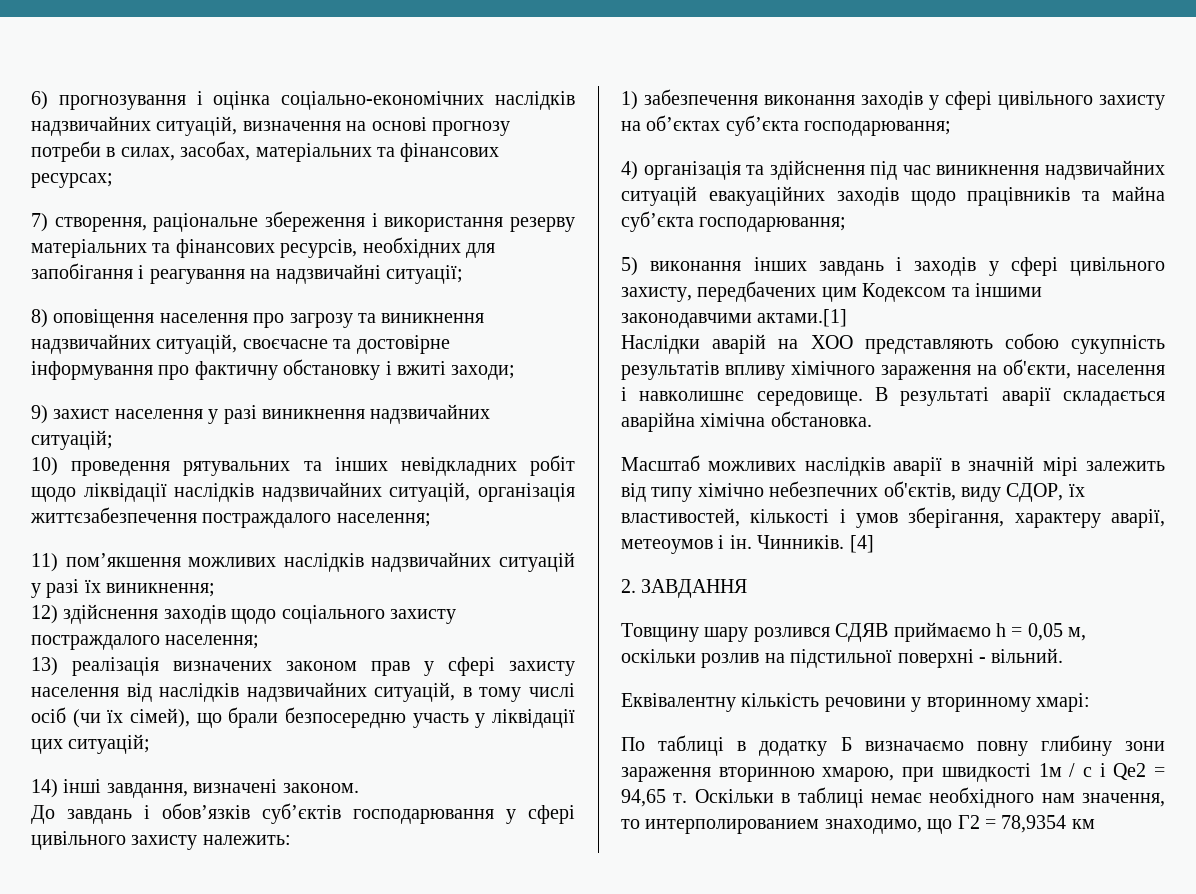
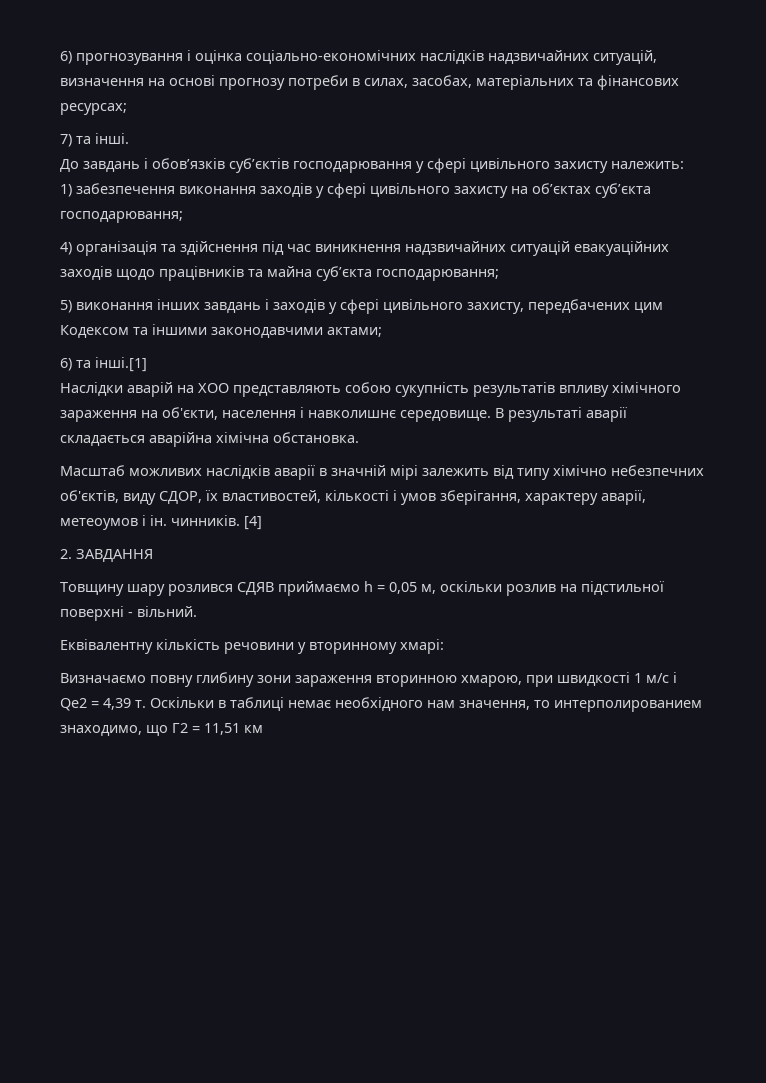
[54,211,575,232] [31,237,495,258] [31,263,463,284] [31,309,485,328] [31,334,450,354] [31,359,516,380] [31,404,491,424] [31,430,113,450] [31,455,575,476] [31,482,575,502] [30,507,431,528] [31,552,575,572] [31,579,216,598] [31,604,456,624] [31,635,260,650] [31,657,575,676] [31,682,575,702] [31,707,575,728] [31,734,151,754] [31,779,359,798] створення, раціональне збереження і використання резерву матеріальних та фінансових ресурсів, необхідних для запобігання і реагування на надзвичайні ситуації; // 8) оповіщення населення про загрозу та виникнення надзвичайних ситуацій, своєчасне та достовірне інформування про фактичну обстановку і вжиті заходи; // 9) захист населення у разі виникнення надзвичайних ситуацій; // 10) проведення рятувальних та інших невідкладних робіт щодо ліквідації наслідків надзвичайних ситуацій, організація життєзабезпечення постраждалого населення; // 11) пом’якшення можливих наслідків надзвичайних ситуацій у разі їх виникнення; // 12) здійснення заходів щодо соціального захисту постраждалого населення; // 13) реалізація визначених законом прав у сфері захисту населення від наслідків надзвичайних ситуацій, в тому числі осіб (чи їх сімей), що брали безпосередню участь у ліквідації цих ситуацій; // 14) інші завдання, визначені законом. -> [76,133,129,144] та інші.
[757,309,848,327] актами.[1] -> [327,327,382,337] [60,357,147,372] актами; // 6) та інші.[1]
[757,535,845,549] Чинників. -> [171,515,240,526] чинників.
[621,735,964,756] По таблиці в додатку Б визначаємо -> [60,673,146,683] Визначаємо
[1038,763,1092,777] 1м / с -> [634,673,669,683] 1 м/с
[621,789,666,807] 94,65 -> [103,698,131,710] 4,39
[1001,815,1067,833] 78,9354 -> [204,723,240,735] 11,51

